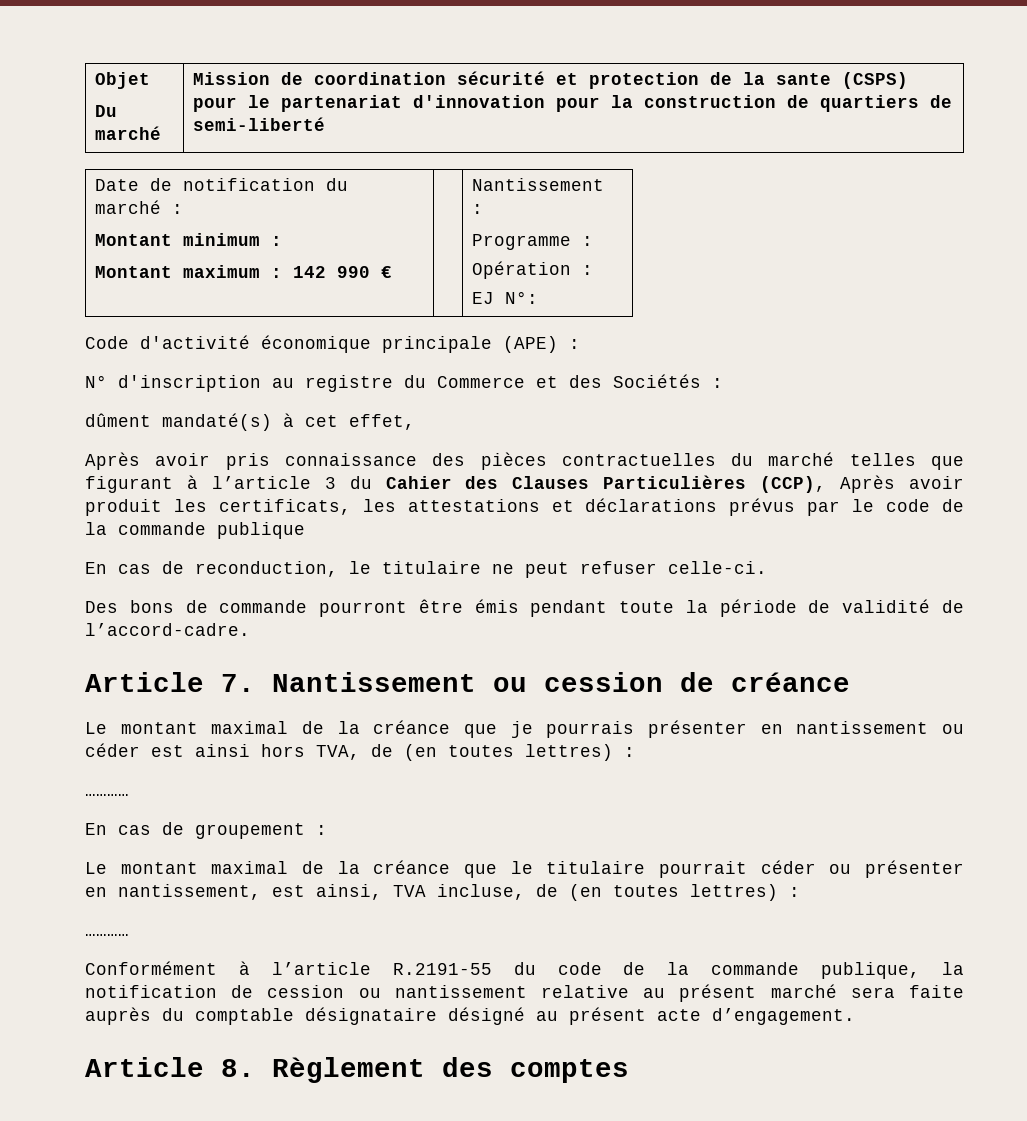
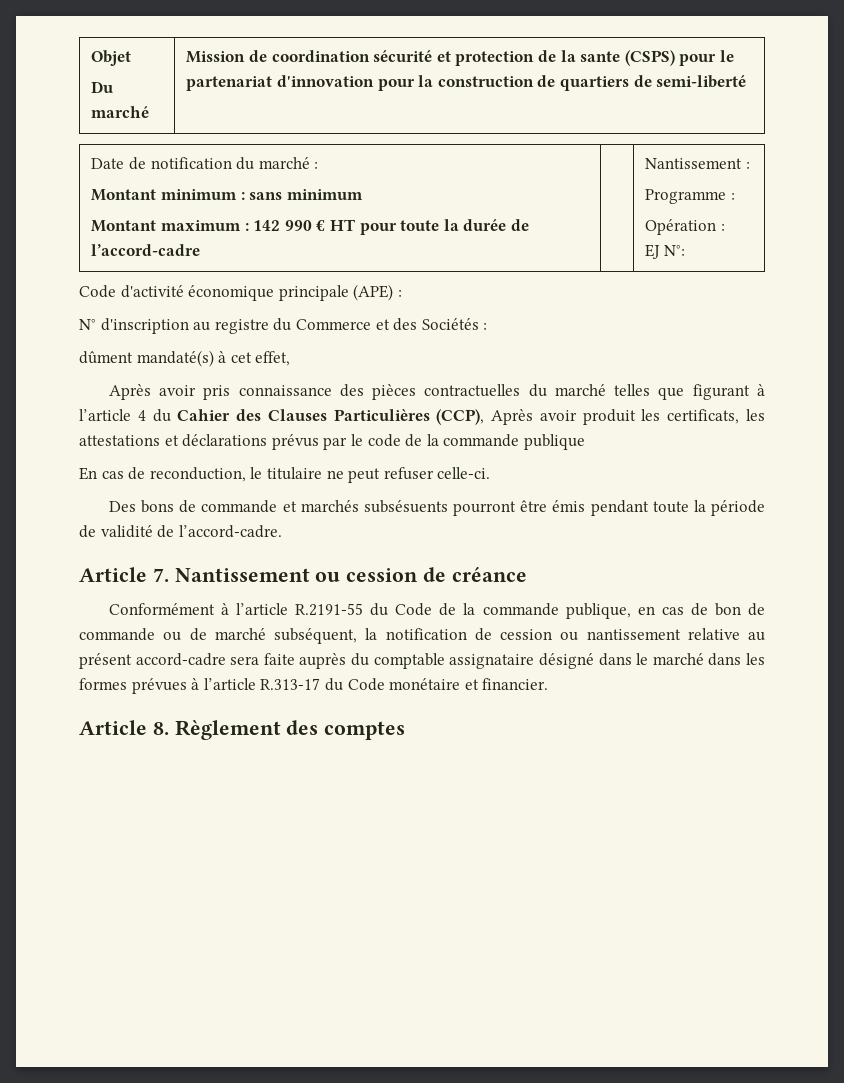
(283, 241) none -> [249,189,363,200] sans minimum
(393, 272) none -> [329,219,529,235] [91,244,201,256] HT pour toute la durée de l’accord-cadre
[324,477,336,489] 3 -> [137,410,146,421] 4
(308, 606) none -> [282,500,448,513] et marchés subsésuents
[85,720,964,738] [85,743,635,761] [85,794,129,796] [85,822,327,839] [85,860,964,878] [85,884,800,901] [85,934,129,936] // Le montant maximal de la créance que je pourrais présenter en nantissement ou céder est ainsi hors TVA, de (en toutes lettres) : // ………… // En cas de groupement : // Le montant maximal de la créance que le titulaire pourrait céder ou présenter en nantissement, est ainsi, TVA incluse, de (en toutes lettres) : // ………… -> (527, 574) none
[557,962,602,975] code -> [395,603,433,616] Code
(921, 970) none -> [637,603,765,616] [79,628,357,644] en cas de bon de commande ou de marché subséquent,
[770,984,837,998] marché -> [135,653,226,666] accord-cadre
[305,1007,855,1025] désignataire désigné au présent acte d’engagement. -> [449,653,765,669] [79,678,549,694] assignataire désigné dans le marché dans les formes prévues à l’article R.313-17 du Code monétaire et financier.

